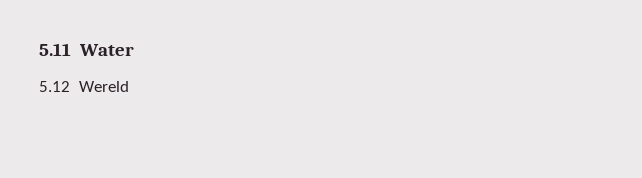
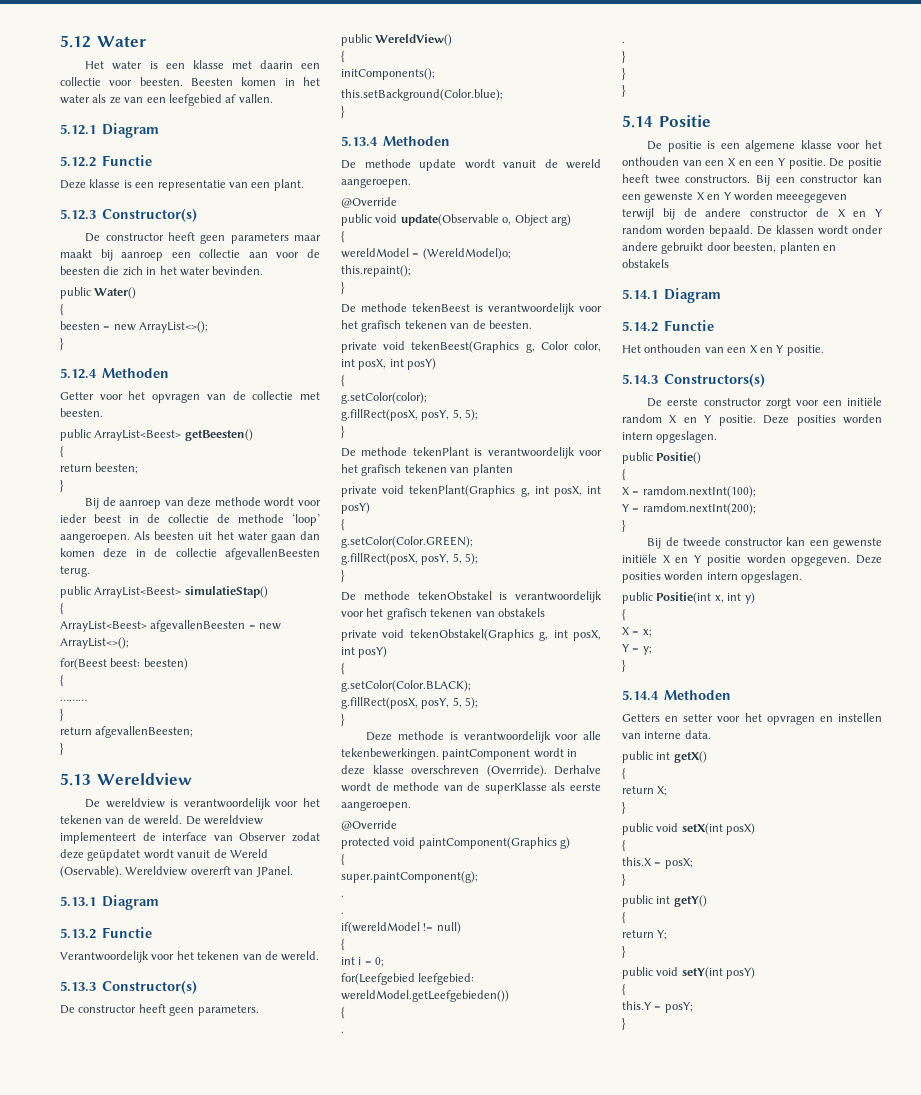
[39,43,71,56] 5.11 -> [60,35,91,48] 5.12
[39,81,129,92] 5.12 Wereld -> [85,60,320,70] [60,77,320,86] [60,94,273,106] [60,123,160,138] [60,155,153,167] [60,179,304,191] [60,208,198,222] [85,232,321,244] [60,249,321,261] [60,266,264,276] [60,287,137,299] [60,304,64,316] [60,321,209,333] [60,338,64,350] [60,368,170,379] [60,391,320,403] [60,408,103,417] [60,429,253,441] [60,446,64,458] [60,463,139,474] [60,480,64,492] [85,497,321,509] [60,513,320,526] [60,531,320,543] [60,548,320,560] [60,566,90,577] [60,586,268,598] [60,603,64,615] [60,620,282,632] [60,637,129,649] [60,658,188,670] [60,675,64,687] [60,699,87,701] [60,709,64,721] [60,726,194,738] [60,743,64,755] [60,773,193,786] [85,798,320,810] [60,815,263,825] [60,832,320,844] [60,849,268,861] [60,866,293,878] [60,895,160,910] [60,927,153,939] [60,951,320,963] [60,980,198,994] [60,1004,259,1016] [341,34,453,46] [341,51,345,63] [341,68,435,80] [341,89,503,101] [341,106,345,118] [341,136,451,147] [341,159,601,171] [341,178,411,188] [341,197,397,208] [341,214,571,226] [341,231,345,243] [341,248,511,260] [341,265,411,277] [341,282,345,294] [341,303,602,315] [341,320,532,332] [341,341,601,353] [341,358,437,370] [341,375,345,387] [341,392,427,404] [341,409,479,421] [341,426,345,438] [341,447,602,459] [341,464,513,476] [341,485,601,497] [341,502,370,514] [341,519,345,531] [341,536,473,548] [341,553,479,565] [341,570,345,582] [341,591,602,603] [341,608,545,620] [341,629,601,641] [341,646,388,658] [341,663,345,675] [341,680,471,692] [341,697,479,709] [341,714,345,726] [366,731,601,743] [341,748,578,760] [341,765,601,777] [341,782,601,794] [341,801,411,811] [341,820,397,831] [341,837,571,849] [341,854,345,866] [341,871,478,883] [341,895,344,897] [341,912,344,914] [341,922,461,934] [341,939,345,951] [341,957,385,967] [341,973,475,985] [341,990,509,1002] [341,1007,345,1019] [341,1031,344,1033] [622,41,625,43] [622,51,626,63] [622,68,626,80] [622,85,626,97] [622,115,712,128] [647,140,882,152] [622,157,882,169] [622,174,882,186] [622,191,848,203] [622,208,883,220] [622,225,883,237] [622,242,836,254] [622,259,669,268] [622,288,722,303] [622,320,715,332] [622,344,824,356] [622,373,766,387] [647,397,882,409] [622,414,882,426] [622,431,718,443] [622,452,702,464] [622,469,626,481] [622,486,756,498] [622,503,756,515] [622,520,626,532] [647,537,882,549] [622,554,882,566] [622,571,803,583] [622,592,755,604] [622,609,626,621] [622,627,652,637] [622,644,652,655] [622,660,626,672] [622,690,732,701] [622,713,882,725] [622,730,711,739] [622,751,707,763] [622,768,626,780] [622,786,668,796] [622,802,626,814] [622,823,756,835] [622,840,626,852] [622,857,693,869] [622,874,626,886] [622,895,707,907] [622,912,626,924] [622,930,668,940] [622,946,626,958] [622,967,756,979] [622,984,626,996] [622,1001,693,1013] [622,1018,626,1030] Het water is een klasse met daarin een collectie voor beesten. Beesten komen in het water als ze van een leefgebied af vallen. // 5.12.1 Diagram // 5.12.2 Functie // Deze klasse is een representatie van een plant. // 5.12.3 Constructor(s) // De constructor heeft geen parameters maar maakt bij aanroep een collectie aan voor de beesten die zich in het water bevinden. // public Water() // { // beesten = new ArrayList<>(); // } // 5.12.4 Methoden // Getter voor het opvragen van de collectie met beesten. // public ArrayList<Beest> getBeesten() // { // return beesten; // } // Bij de aanroep van deze methode wordt voor ieder beest in de collectie de methode ‘loop’ aangeroepen. Als beesten uit het water gaan dan komen deze in de collectie afgevallenBeesten terug. // public ArrayList<Beest> simulatieStap() // { // ArrayList<Beest> afgevallenBeesten = new ArrayList<>(); // for(Beest beest: beesten) // { // ……… // } // return afgevallenBeesten; // } // 5.13 Wereldview // De wereldview is verantwoordelijk voor het tekenen van de wereld. De wereldview implementeert de interface van Observer zodat deze geüpdatet wordt vanuit de Wereld (Oservable). Wereldview overerft van JPanel. // 5.13.1 Diagram // 5.13.2 Functie // Verantwoordelijk voor het tekenen van de wereld. // 5.13.3 Constructor(s) // De constructor heeft geen parameters. // public WereldView() // { // initComponents(); // this.setBackground(Color.blue); // } // 5.13.4 Methoden // De methode update wordt vanuit de wereld aangeroepen. // @Override // public void update(Observable o, Object arg) // { // wereldModel = (WereldModel)o; // this.repaint(); // } // De methode tekenBeest is verantwoordelijk voor het grafisch tekenen van de beesten. // private void tekenBeest(Graphics g, Color color, int posX, int posY) // { // g.setColor(color); // g.fillRect(posX, posY, 5, 5); // } // De methode tekenPlant is verantwoordelijk voor het grafisch tekenen van planten // private void tekenPlant(Graphics g, int posX, int posY) // { // g.setColor(Color.GREEN); // g.fillRect(posX, posY, 5, 5); // } // De methode tekenObstakel is verantwoordelijk voor het grafisch tekenen van obstakels // private void tekenObstakel(Graphics g, int posX, int posY) // { // g.setColor(Color.BLACK); // g.fillRect(posX, posY, 5, 5); // } // Deze methode is verantwoordelijk voor alle tekenbewerkingen. paintComponent wordt in deze klasse overschreven (Overrride). Derhalve wordt de methode van de superKlasse als eerste aangeroepen. // @Override // protected void paintComponent(Graphics g) // { // super.paintComponent(g); // . // . // if(wereldModel != null) // { // int i = 0; // for(Leefgebied leefgebied: wereldModel.getLeefgebieden()) // { // . // . // } // } // } // 5.14 Positie // De positie is een algemene klasse voor het onthouden van een X en een Y positie. De positie heeft twee constructors. Bij een constructor kan een gewenste X en Y worden meeegegeven terwijl bij de andere constructor de X en Y random worden bepaald. De klassen wordt onder andere gebruikt door beesten, planten en obstakels // 5.14.1 Diagram // 5.14.2 Functie // Het onthouden van een X en Y positie. // 5.14.3 Constructors(s) // De eerste constructor zorgt voor een initiële random X en Y positie. Deze posities worden intern opgeslagen. // public Positie() // { // X = ramdom.nextInt(100); // Y = ramdom.nextInt(200); // } // Bij de tweede constructor kan een gewenste initiële X en Y positie worden opgegeven. Deze posities worden intern opgeslagen. // public Positie(int x, int y) // { // X = x; // Y = y; // } // 5.14.4 Methoden // Getters en setter voor het opvragen en instellen van interne data. // public int getX() // { // return X; // } // public void setX(int posX) // { // this.X = posX; // } // public int getY() // { // return Y; // } // public void setY(int posY) // { // this.Y = posY; // }

